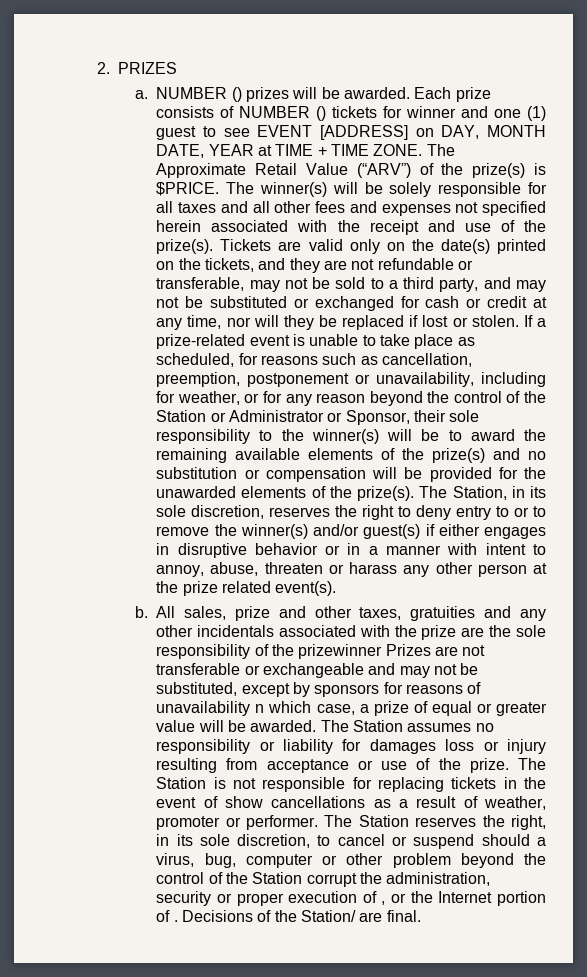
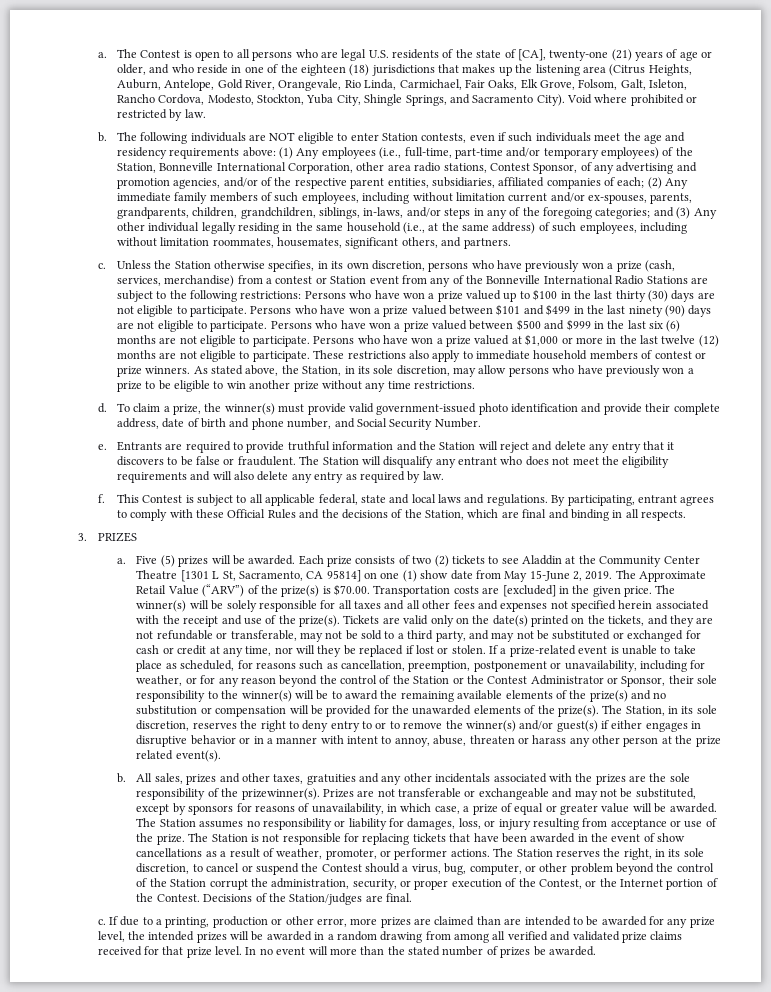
[97,62,110,74] 2. -> [97,49,713,61] [116,64,692,76] [116,79,688,91] [116,94,698,106] [116,109,206,121] [97,132,686,144] [116,147,693,159] [116,162,697,174] [116,177,689,189] [116,192,693,204] [116,207,717,219] [116,222,687,234] [116,237,511,249] [97,260,675,272] [116,275,708,287] [116,289,715,302] [116,304,712,317] [116,319,681,332] [116,334,719,347] [116,350,706,362] [116,365,694,377] [116,380,476,392] [97,403,720,415] [116,418,481,430] [97,441,675,453] [116,456,670,468] [116,471,444,483] [97,494,715,506] [116,509,687,521] [78,533,87,541] a. The Contest is open to all persons who are legal U.S. residents of the state of [CA], twenty-one (21) years of age or older, and who reside in one of the eighteen (18) jurisdictions that makes up the listening area (Citrus Heights, Auburn, Antelope, Gold River, Orangevale, Rio Linda, Carmichael, Fair Oaks, Elk Grove, Folsom, Galt, Isleton, Rancho Cordova, Modesto, Stockton, Yuba City, Shingle Springs, and Sacramento City). Void where prohibited or restricted by law. // b. The following individuals are NOT eligible to enter Station contests, even if such individuals meet the age and residency requirements above: (1) Any employees (i.e., full-time, part-time and/or temporary employees) of the Station, Bonneville International Corporation, other area radio stations, Contest Sponsor, of any advertising and promotion agencies, and/or of the respective parent entities, subsidiaries, affiliated companies of each; (2) Any immediate family members of such employees, including without limitation current and/or ex-spouses, parents, grandparents, children, grandchildren, siblings, in-laws, and/or steps in any of the foregoing categories; and (3) Any other individual legally residing in the same household (i.e., at the same address) of such employees, including without limitation roommates, housemates, significant others, and partners. // c. Unless the Station otherwise specifies, in its own discretion, persons who have previously won a prize (cash, services, merchandise) from a contest or Station event from any of the Bonneville International Radio Stations are subject to the following restrictions: Persons who have won a prize valued up to $100 in the last thirty (30) days are not eligible to participate. Persons who have won a prize valued between $101 and $499 in the last ninety (90) days are not eligible to participate. Persons who have won a prize valued between $500 and $999 in the last six (6) months are not eligible to participate. Persons who have won a prize valued at $1,000 or more in the last twelve (12) months are not eligible to participate. These restrictions also apply to immediate household members of contest or prize winners. As stated above, the Station, in its sole discretion, may allow persons who have previously won a prize to be eligible to win another prize without any time restrictions. // d. To claim a prize, the winner(s) must provide valid government-issued photo identification and provide their complete address, date of birth and phone number, and Social Security Number. // e. Entrants are required to provide truthful information and the Station will reject and delete any entry that it discovers to be false or fraudulent. The Station will disqualify any entrant who does not meet the eligibility requirements and will also delete any entry as required by law. // f. This Contest is subject to all applicable federal, state and local laws and regulations. By participating, entrant agrees to comply with these Official Rules and the decisions of the Station, which are final and binding in all respects. // 3.
[156,87,242,102] NUMBER () -> [136,555,175,567] Five (5)
[239,106,547,121] [156,125,546,140] [156,144,423,158] NUMBER () tickets for winner and one (1) guest to see EVENT [ADDRESS] on DAY, MONTH DATE, YEAR at TIME + TIME ZONE. -> [412,555,700,567] [136,570,613,582] two (2) tickets to see Aladdin at the Community Center Theatre [1301 L St, Sacramento, CA 95814] on one (1) show date from May 15-June 2, 2019.
[156,182,220,196] $PRICE. -> [334,584,653,597] $70.00. Transportation costs are [excluded] in the given price.
(226, 417) none -> [466,675,528,684] the Contest
[234,606,270,621] prize -> [186,774,217,785] prizes
[421,625,457,640] prize -> [595,774,626,785] prizes
[298,644,383,659] prizewinner -> [241,788,320,800] prizewinner(s).
[156,701,265,716] unavailability n -> [311,803,398,815] unavailability, in
[369,739,475,754] damages loss -> [407,818,481,830] damages, loss,
(497, 783) none -> [449,833,576,843] that have been awarded
[156,815,319,830] promoter or performer. -> [325,848,490,860] promoter, or performer actions.
(475, 841) none -> [301,863,362,872] the Contest
[245,854,313,868] computer -> [469,864,522,875] computer,
[156,891,212,906] security -> [352,879,397,890] security,
[381,901,386,905] , -> [518,878,582,889] the Contest,
[173,920,178,922] . -> [136,893,200,902] the Contest.
[300,910,356,922] Station/ -> [289,893,363,905] Station/judges
(421, 916) none -> [97,916,715,928] [97,931,683,943] [97,946,596,958] // c. If due to a printing, production or other error, more prizes are claimed than are intended to be awarded for any prize level, the intended prizes will be awarded in a random drawing from among all verified and validated prize claims received for that prize level. In no event will more than the stated number of prizes be awarded.

